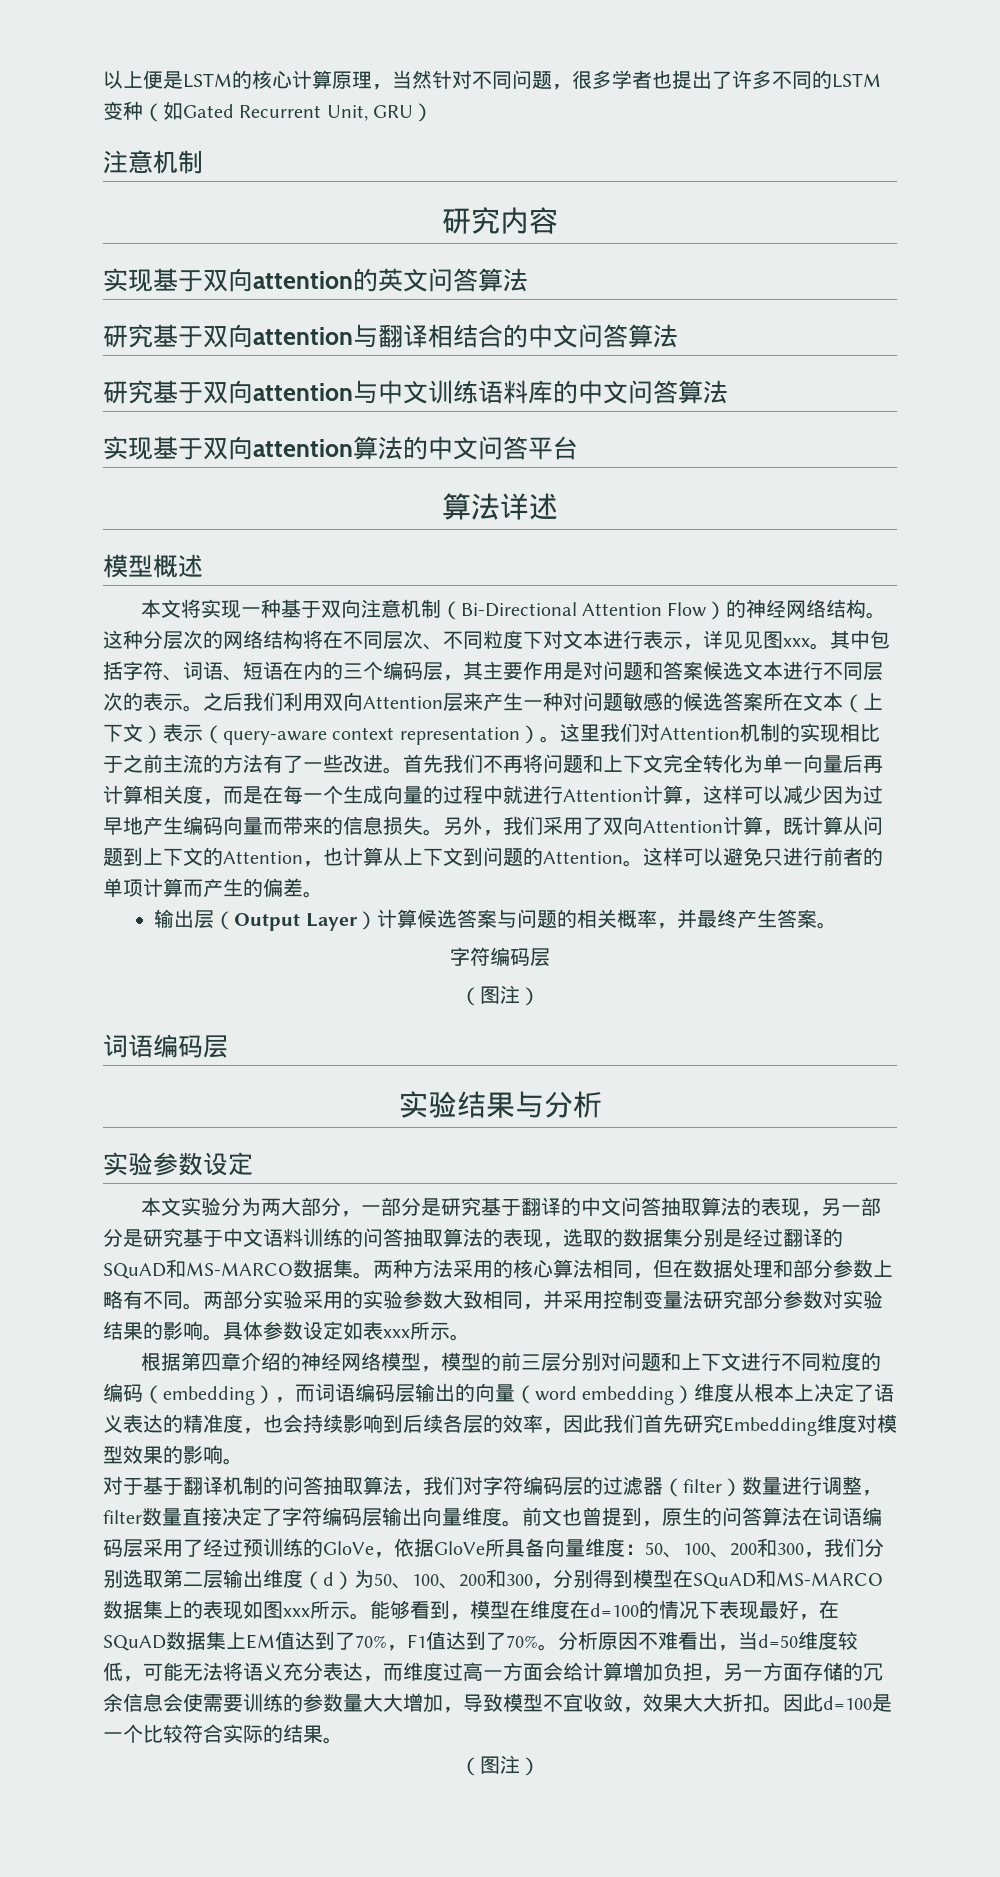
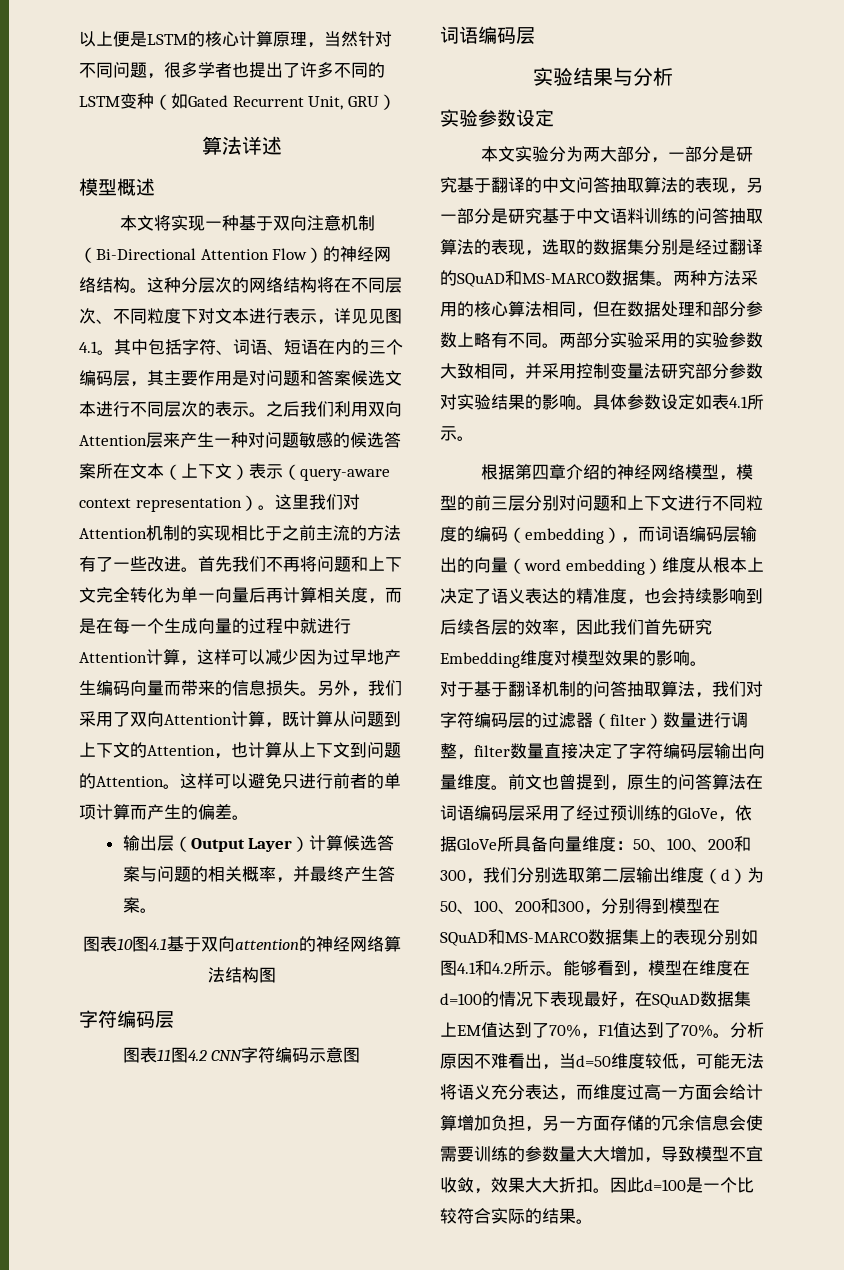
[103,150,203,174] [442,207,558,234] [103,268,528,292] [103,324,678,348] [103,380,728,404] [103,436,578,460] // 注意机制 // 研究内容 // 实现基于双向attention的英文问答算法 // 研究基于双向attention与翻译相结合的中文问答算法 // 研究基于双向attention与中文训练语料库的中文问答算法 // 实现基于双向attention算法的中文问答平台 -> (396, 102) none
[783,638,810,647] xxx -> [79,341,98,353] 4.1
[450,947,550,967] [460,985,540,1006] 字符编码层 // （图注） -> [82,936,401,952] [207,967,276,983] [79,1010,174,1028] [122,1047,361,1063] 图表10图4.1基于双向attention的神经网络算法结构图 // 字符编码层 // 图表11图4.2 CNN字符编码示意图
[383,1329,410,1338] xxx -> [729,396,748,408] 4.1
[243,1600,310,1619] 如图xxx -> [707,929,758,945] [440,960,512,976] 分别如图4.1和4.2
[460,1755,540,1776] // （图注） -> (593, 1221) none

